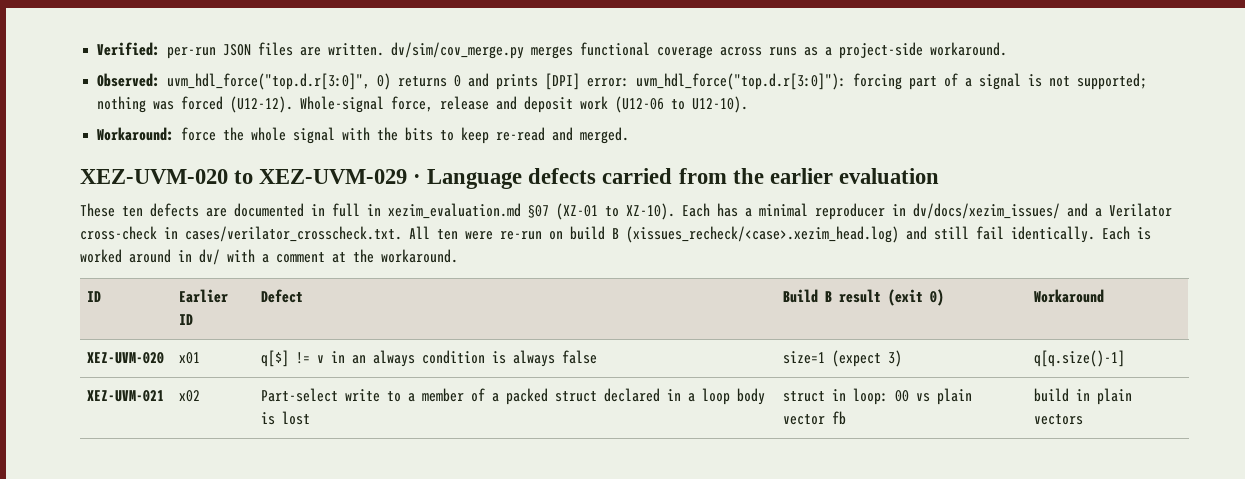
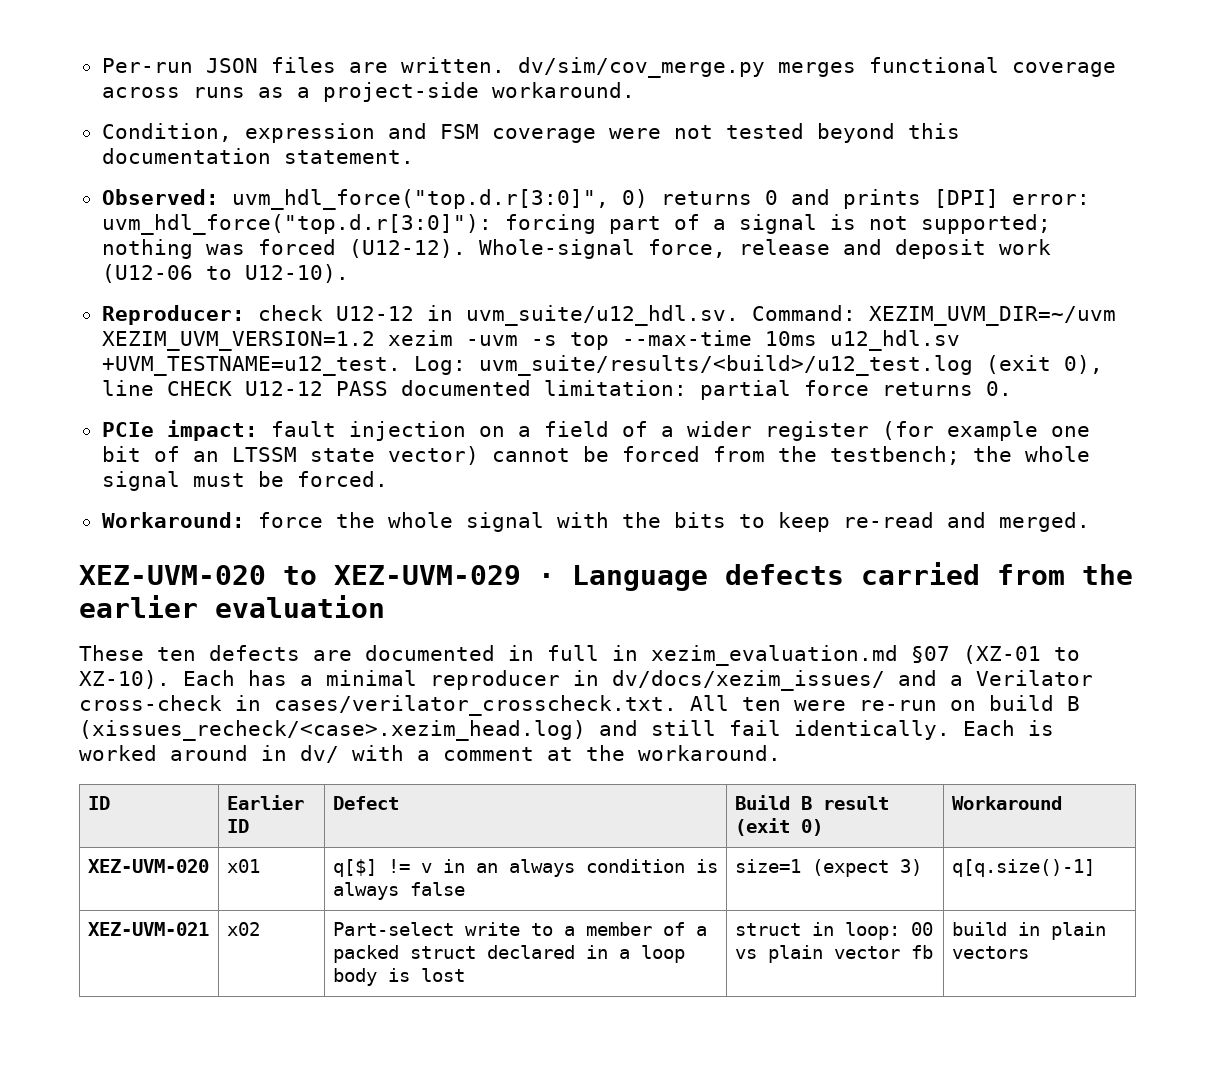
[97,42,217,59] Verified: per-run -> [101,58,193,73] Per-run
(1008, 49) none -> [101,123,960,143] [101,148,414,164] // Condition, expression and FSM coverage were not tested beyond this documentation statement.
(749, 104) none -> [101,305,1116,326] [101,330,960,351] [101,355,1103,376] [101,380,1012,400] [101,420,1090,441] [101,446,1090,465] [101,471,388,491] // Reproducer: check U12-12 in uvm_suite/u12_hdl.sv. Command: XEZIM_UVM_DIR=~/uvm XEZIM_UVM_VERSION=1.2 xezim -uvm -s top --max-time 10ms u12_hdl.sv +UVM_TESTNAME=u12_test. Log: uvm_suite/results/<build>/u12_test.log (exit 0), line CHECK U12-12 PASS documented limitation: partial force returns 0. // PCIe impact: fault injection on a field of a wider register (for example one bit of an LTSSM state vector) cannot be forced from the testbench; the whole signal must be forced.

